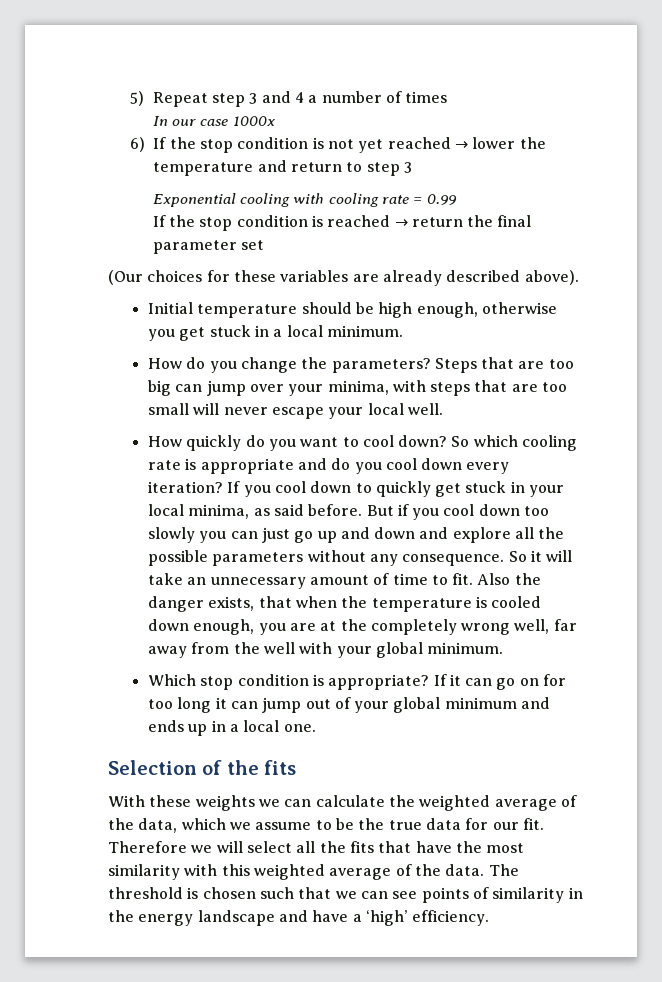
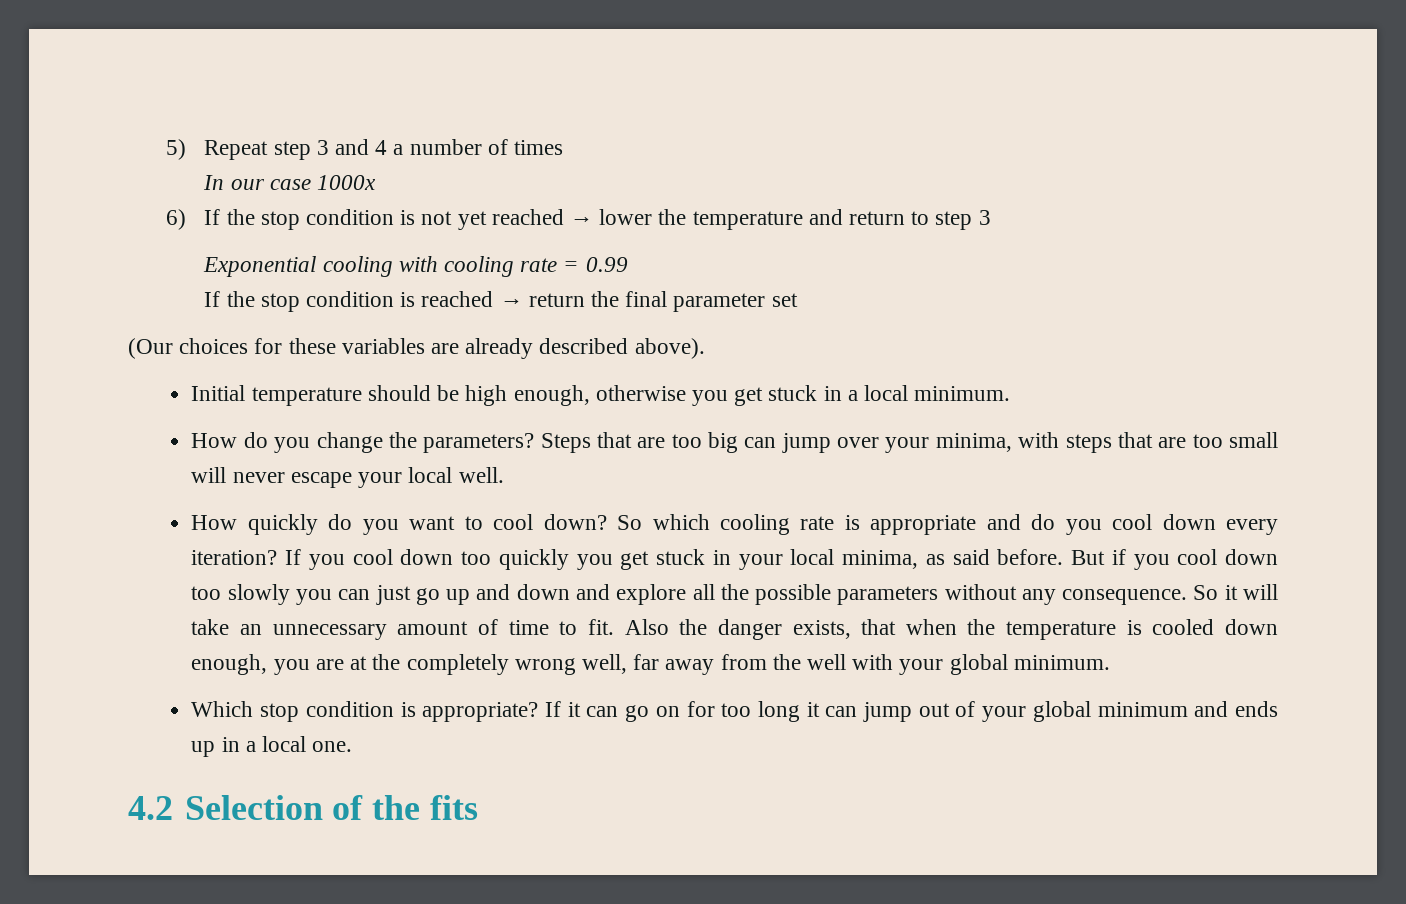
[355,481,431,497] to quickly -> [461,549,613,570] too quickly you
(316, 728) none -> [128,796,173,820] 4.2
[108,795,577,811] [108,818,544,833] [108,841,525,853] [108,864,519,880] [108,887,583,903] [108,910,490,926] // With these weights we can calculate the weighted average of the data, which we assume to be the true data for our fit. Therefore we will select all the fits that have the most similarity with this weighted average of the data. The threshold is chosen such that we can see points of similarity in the energy landscape and have a ‘high’ efficiency. -> (478, 807) none

